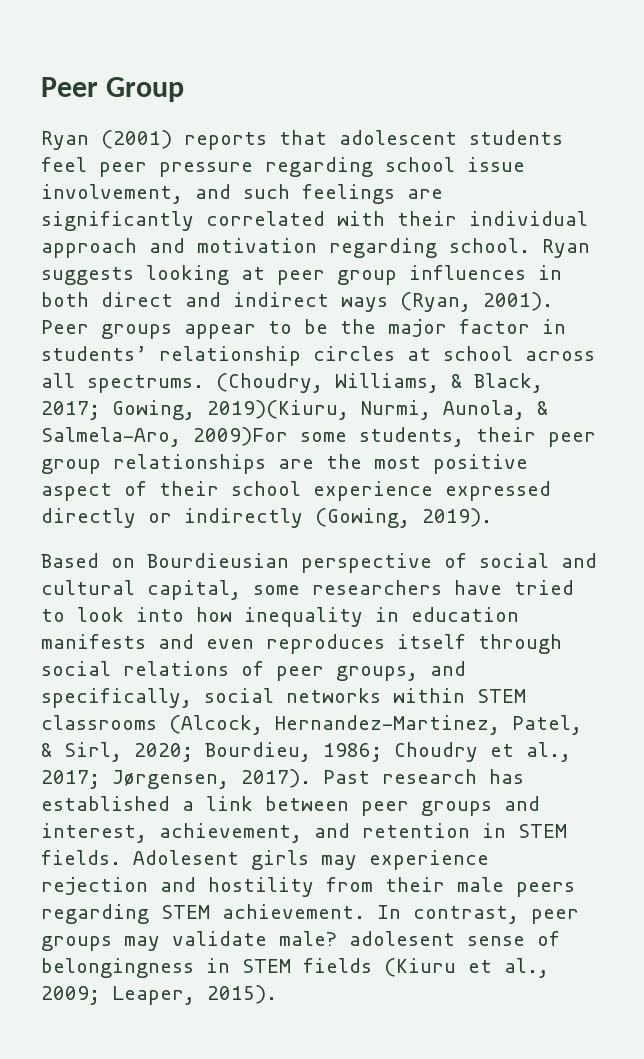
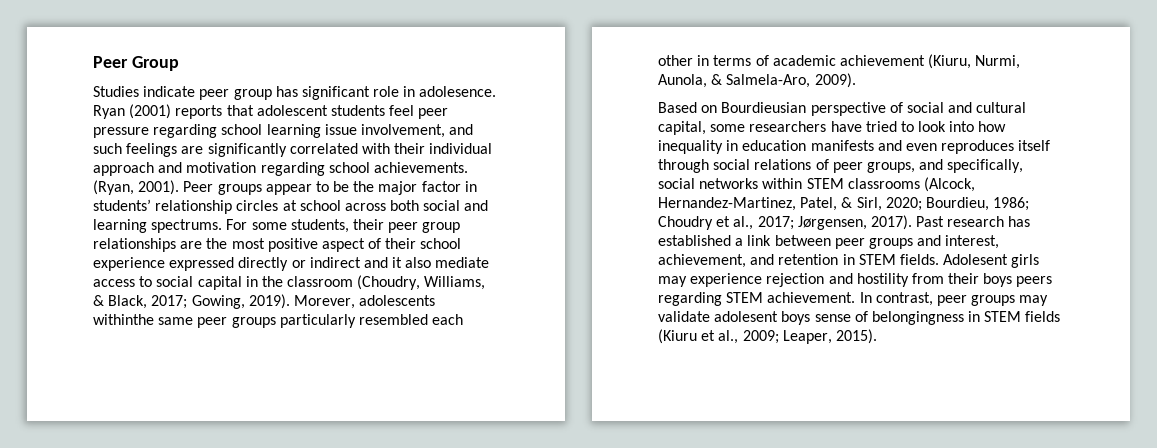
(184, 89) none -> [93,86,497,100] Studies indicate peer group has significant role in adolesence.
(455, 164) none -> [266,124,321,138] learning
[449,238,590,258] [41,265,562,285] [41,292,388,312] school. Ryan suggests looking at peer group influences in both direct and indirect ways -> [328,162,468,173] school achievements.
[41,373,543,393] [41,400,548,420] [41,427,288,447] all spectrums. (Choudry, Williams, & Black, 2017; Gowing, 2019)(Kiuru, Nurmi, Aunola, & Salmela-Aro, 2009)For -> [390,200,489,211] [93,219,248,233] both social and learning spectrums. For
[184,508,492,528] indirectly (Gowing, 2019). -> [309,257,490,268] [93,275,486,290] [93,294,436,309] [93,314,464,328] [658,54,1021,69] [658,73,856,88] indirect and it also mediate access to social capital in the classroom (Choudry, Williams, & Black, 2017; Gowing, 2019). Morever, adolescents withinthe same peer groups particularly resembled each other in terms of academic achievement (Kiuru, Nurmi, Aunola, & Salmela-Aro, 2009).
[457,877,504,892] male -> [983,273,1013,287] boys
[279,931,455,946] male? adolesent -> [714,311,811,325] adolesent boys

